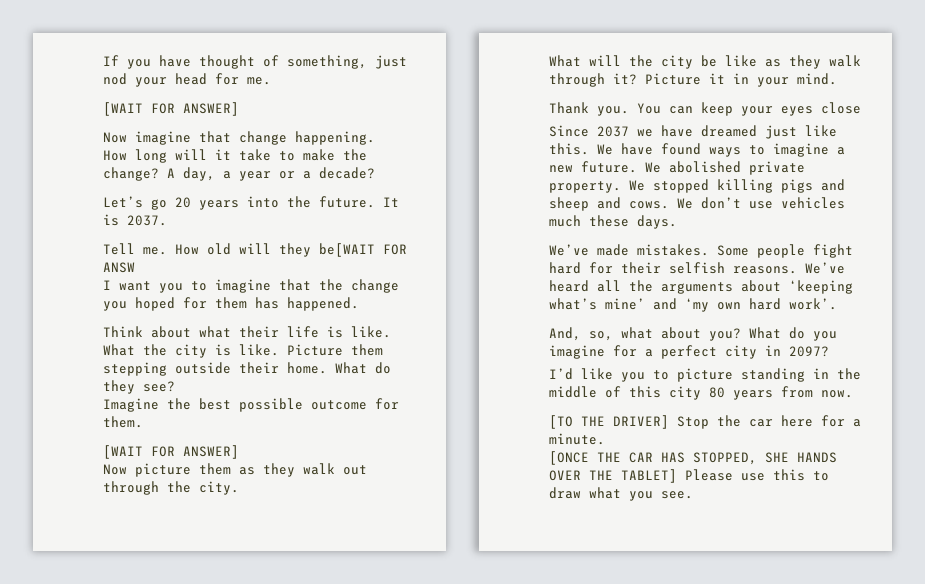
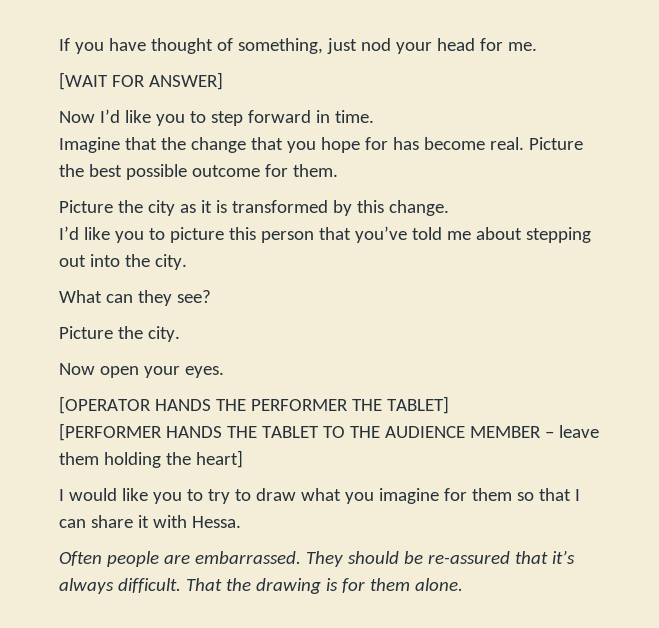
[135,131,375,145] [103,149,367,163] [103,167,375,181] [103,196,399,210] [103,214,167,226] [103,243,407,257] [103,262,135,273] [103,279,399,293] [103,297,359,311] [103,326,391,338] [103,344,383,358] [103,362,391,376] [103,380,175,394] [103,398,159,412] imagine that change happening. // How long will it take to make the change? A day, a year or a decade? // Let’s go 20 years into the future. It is 2037. // Tell me. How old will they be[WAIT FOR ANSW // I want you to imagine that the change you hoped for them has happened. // Think about what their life is like. What the city is like. Picture them stepping outside their home. What do they see? // Imagine -> [99,109,374,126] [59,137,583,153] I’d like you to step forward in time. // Imagine that the change that you hope for has become real. Picture
[103,445,239,459] [103,463,367,477] [103,481,239,495] [549,55,861,69] [549,73,837,87] [549,102,861,116] [549,125,837,139] [549,143,845,157] [549,161,805,175] [549,179,845,193] [549,197,845,211] [549,215,677,229] [549,244,853,258] [549,262,845,274] [549,280,853,294] [549,298,837,312] [549,327,837,341] [549,345,829,359] [WAIT FOR ANSWER] // Now picture them as they walk out through the city. // What will the city be like as they walk through it? Picture it in your mind. // Thank you. You can keep your eyes close // Since 2037 we have dreamed just like this. We have found ways to imagine a new future. We abolished private property. We stopped killing pigs and sheep and cows. We don’t use vehicles much these days. // We’ve made mistakes. Some people fight hard for their selfish reasons. We’ve heard all the arguments about ‘keeping what’s mine’ and ‘my own hard work’. // And, so, what about you? What do you imagine for a perfect city in 2097? -> [59,200,449,216] Picture the city as it is transformed by this change.
[741,368,861,382] [549,386,853,400] [549,415,861,429] [549,433,605,445] [549,451,837,465] [549,469,829,483] [549,487,693,501] standing in the middle of this city 80 years from now. // [TO THE DRIVER] Stop the car here for a minute. // [ONCE THE CAR HAS STOPPED, SHE HANDS OVER THE TABLET] Please use this to draw what you see. -> [228,226,591,243] [59,254,187,270] [59,290,211,306] [59,326,180,342] [59,363,224,378] [59,396,449,414] [59,423,599,441] [59,450,243,468] [59,488,580,504] [59,515,241,528] [59,550,575,567] [59,578,463,594] this person that you’ve told me about stepping out into the city. // What can they see? // Picture the city. // Now open your eyes. // [OPERATOR HANDS THE PERFORMER THE TABLET] // [PERFORMER HANDS THE TABLET TO THE AUDIENCE MEMBER – leave them holding the heart] // I would like you to try to draw what you imagine for them so that I can share it with Hessa. // Often people are embarrassed. They should be re-assured that it’s always difficult. That the drawing is for them alone.

